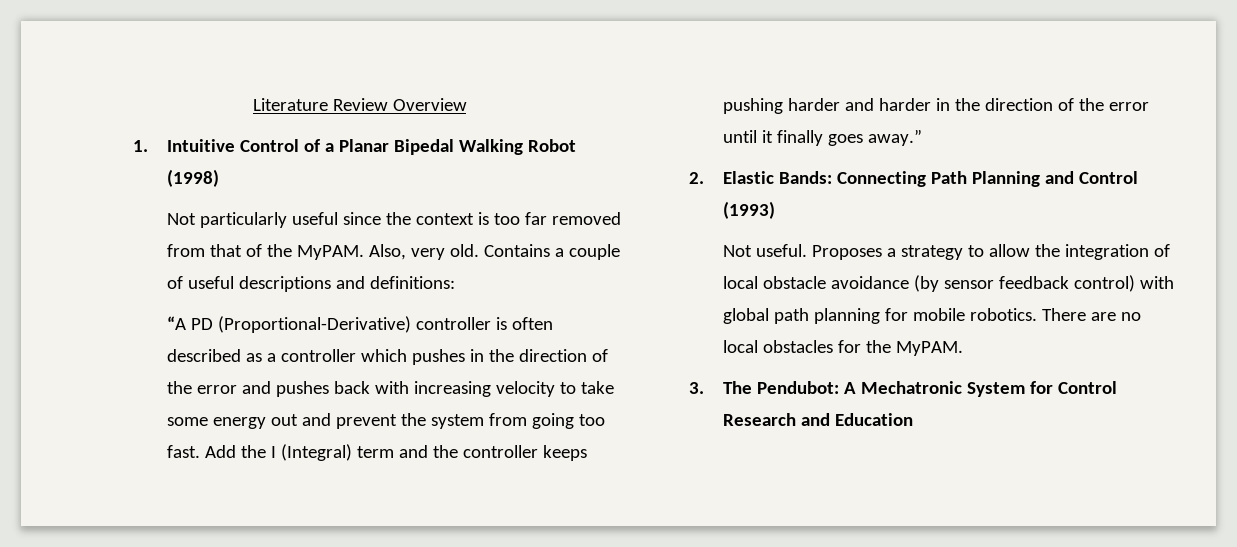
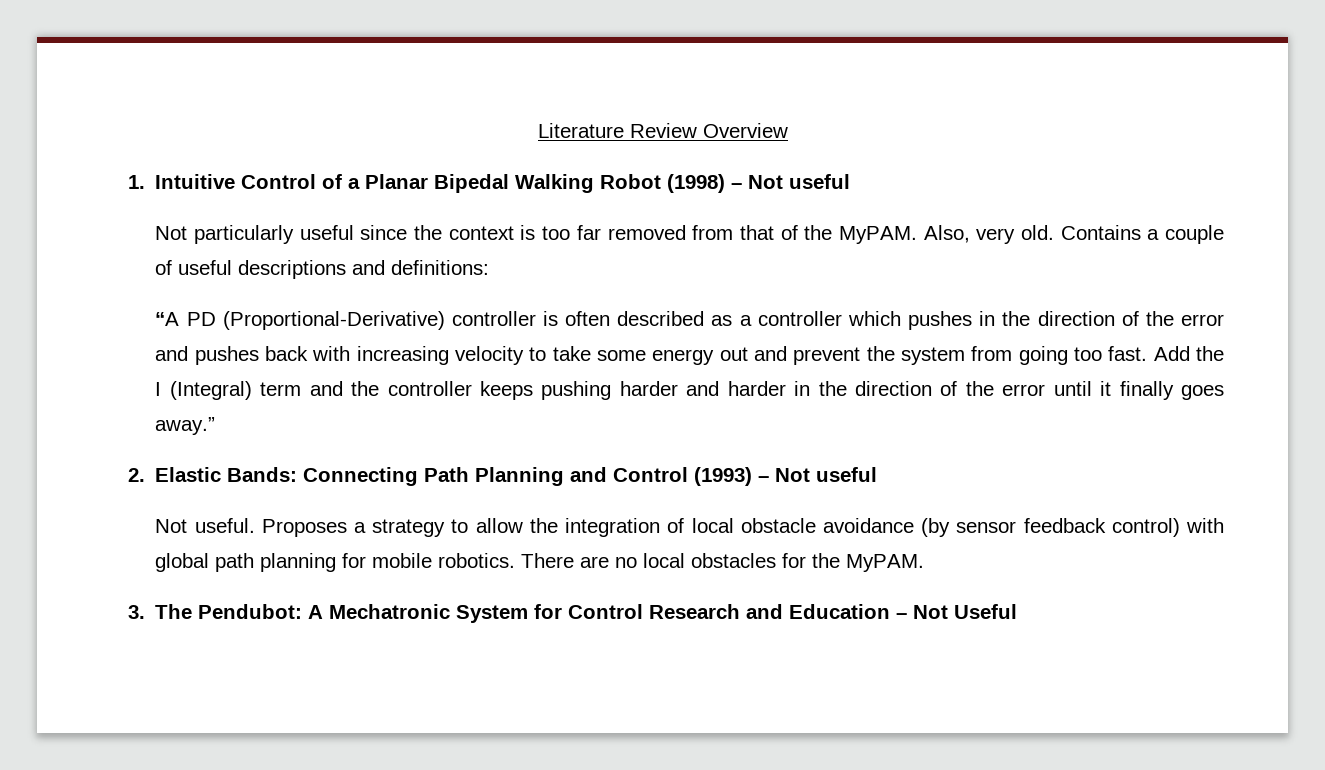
(220, 178) none -> [731,174,851,189] – Not useful
(776, 210) none -> [758,467,878,482] – Not useful
(914, 419) none -> [896,604,1018,619] – Not Useful

